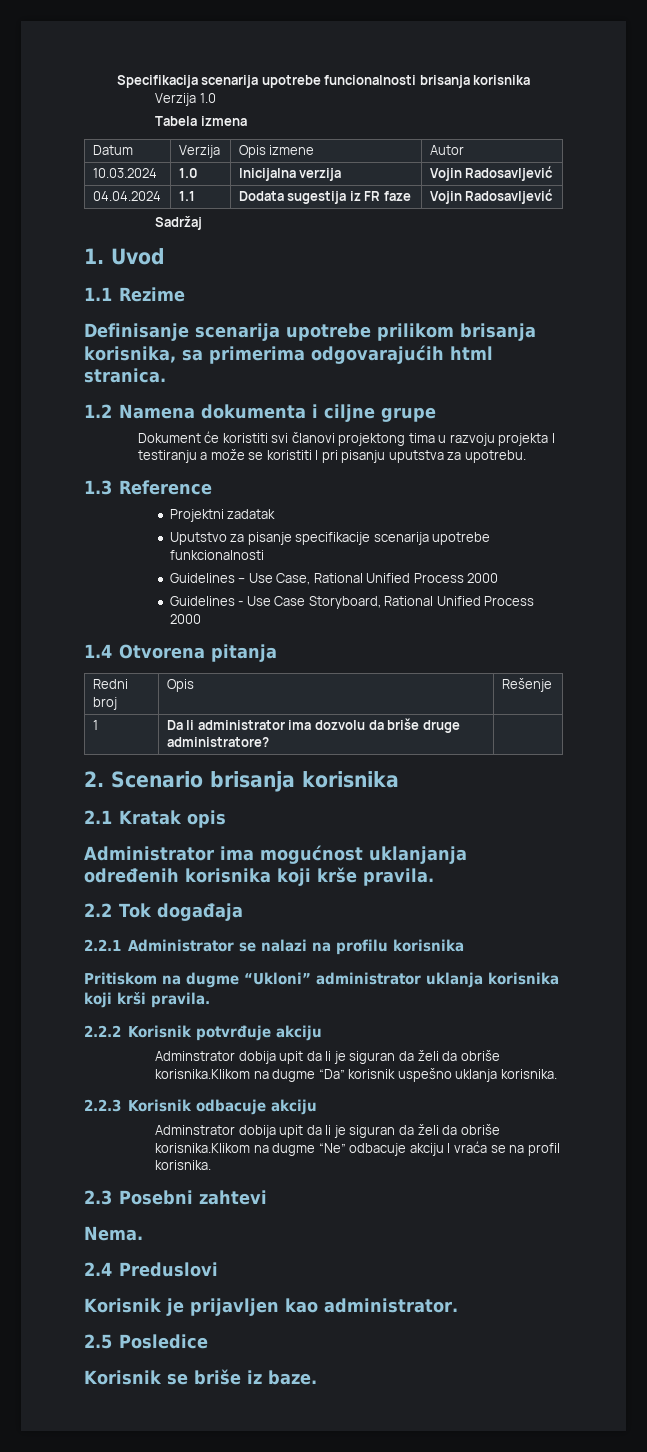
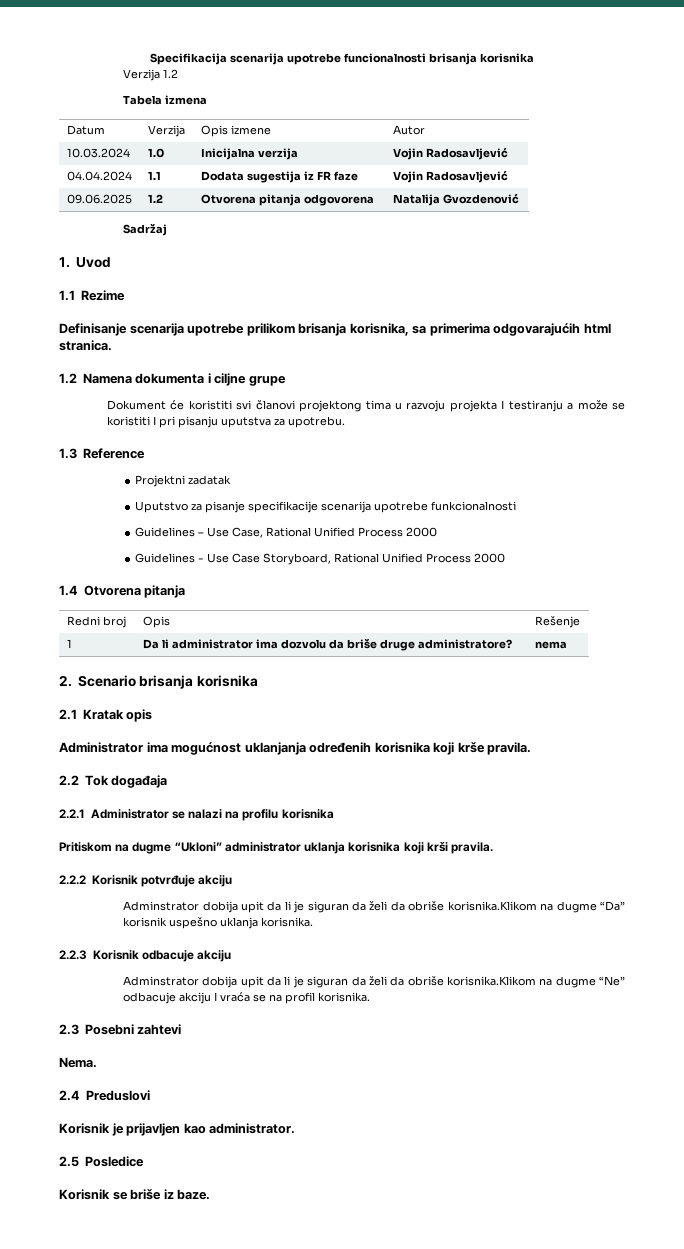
[199,93,216,103] 1.0 -> [163,69,179,78] 1.2
(554, 196) none -> [66,194,132,204] [147,194,163,203] [200,194,374,206] [392,193,519,206] // 09.06.2025 | 1.2 | Otvorena pitanja odgovorena | Natalija Gvozdenović
(269, 742) none -> [534,641,567,649] nema

